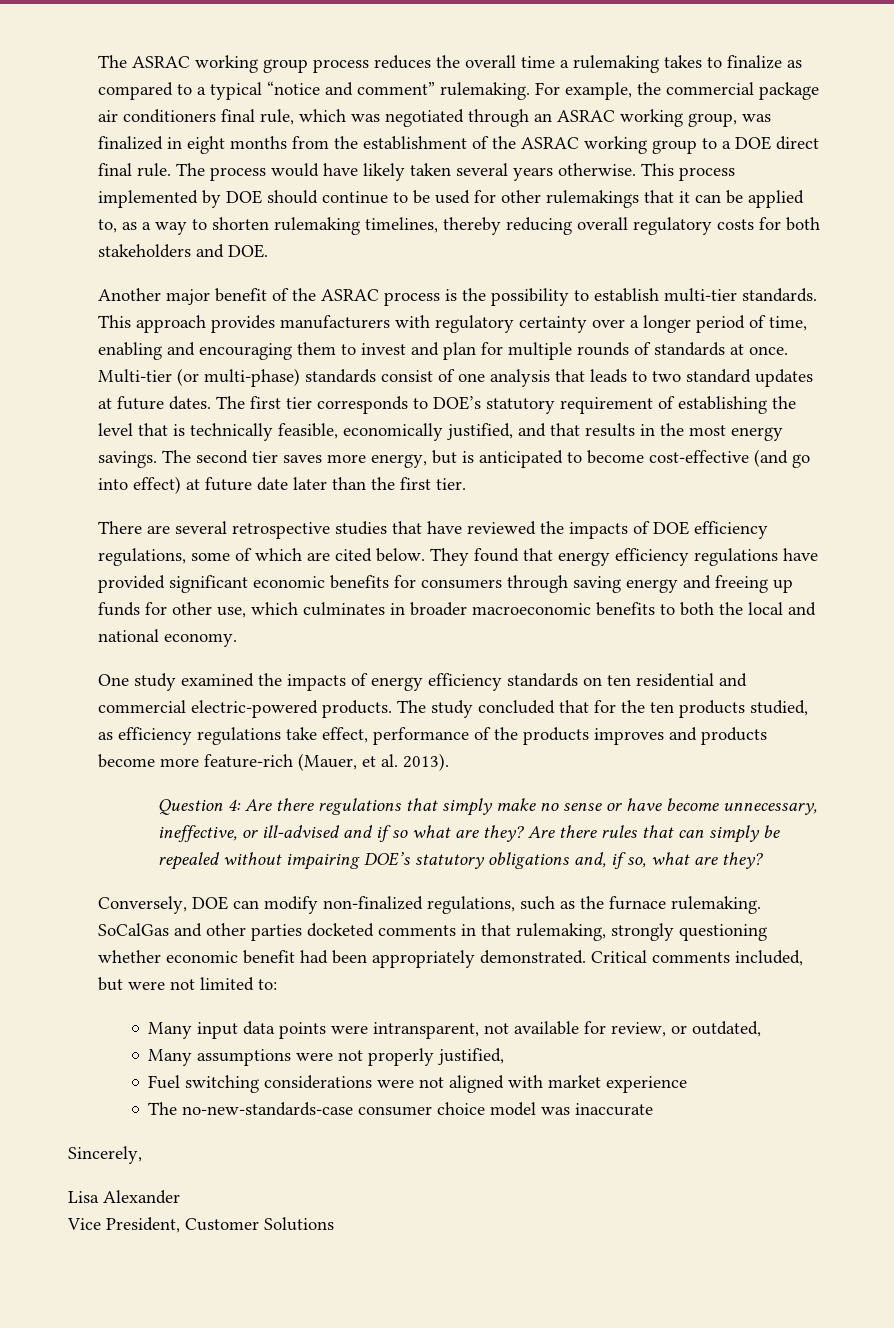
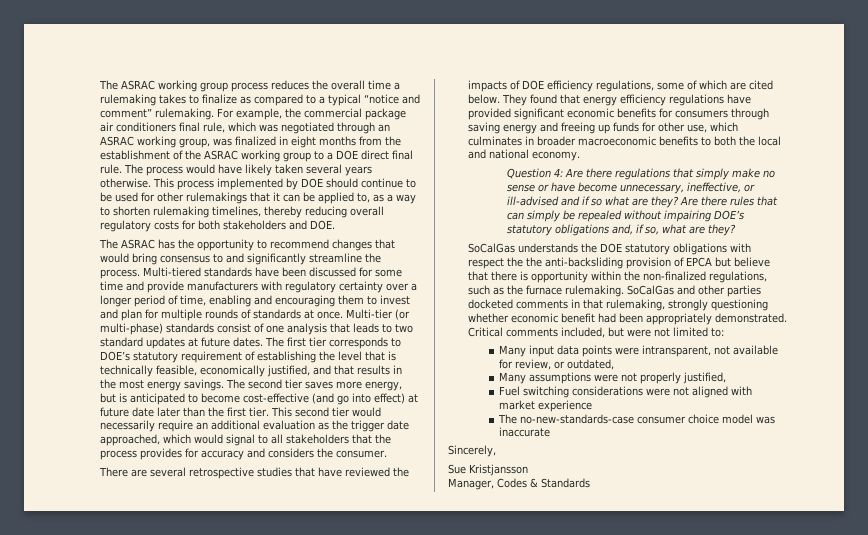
[98,288,818,306] [98,315,276,333] Another major benefit of the ASRAC process is the possibility to establish multi-tier standards. This approach provides -> [98,239,395,251] [99,253,381,265] [99,267,402,279] [99,281,184,293] The ASRAC has the opportunity to recommend changes that would bring consensus to and significantly streamline the process. Multi-tiered standards have been discussed for some time and provide
(467, 484) none -> [270,407,381,417] [99,420,409,432] [99,434,391,446] [99,448,387,460] This second tier would necessarily require an additional evaluation as the trigger date approached, which would signal to all stakeholders that the process provides for accuracy and considers the consumer.
[98,673,748,691] [98,700,809,718] [98,727,768,745] [98,753,450,771] // One study examined the impacts of energy efficiency standards on ten residential and commercial electric-powered products. The study concluded that for the ten products studied, as efficiency regulations take effect, performance of the products improves and products become more feature-rich (Mauer, et al. 2013). -> (580, 156) none
[98,896,319,914] Conversely, DOE can modify -> [467,243,751,255] [467,257,770,269] [467,271,640,283] SoCalGas understands the DOE statutory obligations with respect the the anti-backsliding provision of EPCA but believe that there is opportunity within the
[68,1190,180,1204] [67,1217,334,1233] Lisa Alexander // Vice President, Customer Solutions -> [448,464,528,476] [448,478,590,490] Sue Kristjansson // Manager, Codes & Standards

